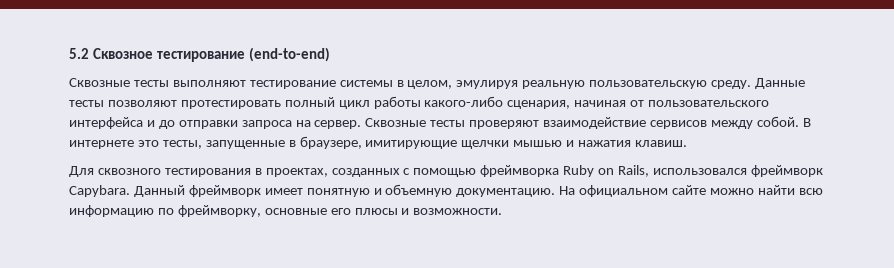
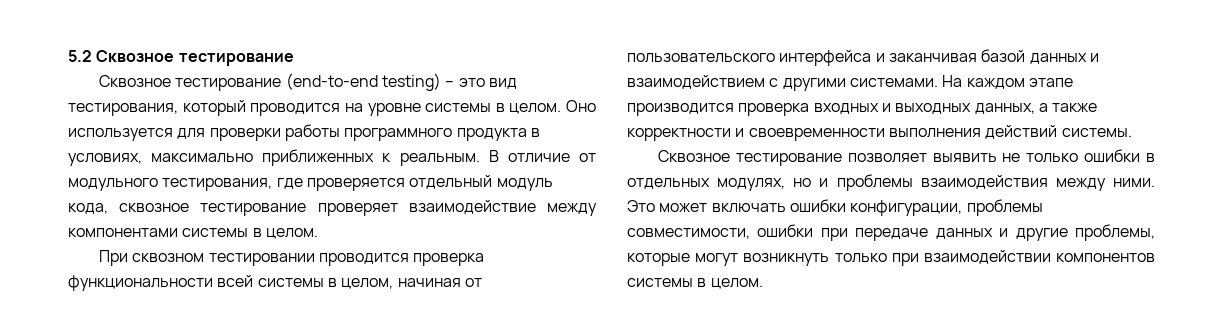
[248,47,330,62] [69,78,806,89] [69,96,571,109] (end-to-end) // Сквозные тесты выполняют тестирование системы в целом, эмулируя реальную пользовательскую среду. Данные тесты позволяют протестировать полный цикл работы какого-либо сценария, -> [98,73,517,91] [68,100,596,116] [68,124,540,141] [68,149,597,166] [68,175,553,191] [68,200,597,216] [68,228,318,239] [98,250,485,266] [68,275,394,291] // Сквозное тестирование (end-to-end testing) – это вид тестирования, который проводится на уровне системы в целом. Оно используется для проверки работы программного продукта в условиях, максимально приближенных к реальным. В отличие от модульного тестирования, где проверяется отдельный модуль кода, сквозное тестирование проверяет взаимодействие между компонентами системы в целом. // При сквозном тестировании проводится проверка функциональности всей системы в целом,
[158,116,811,129] [69,136,688,149] [69,165,823,177] [69,184,823,197] [69,205,503,217] до отправки запроса на сервер. Сквозные тесты проверяют взаимодействие сервисов между собой. В интернете это тесты, запущенные в браузере, имитирующие щелчки мышью и нажатия клавиш. // Для сквозного тестирования в проектах, созданных с помощью фреймворка Ruby on Rails, использовался фреймворк Capybara. Данный фреймворк имеет понятную и объемную документацию. На официальном сайте можно найти всю информацию по фреймворку, основные его плюсы и возможности. -> [888,49,1099,64] [627,75,1073,91] [627,103,1098,116] [627,125,1132,141] [657,149,1155,166] [627,174,1155,191] [627,199,1043,216] [627,224,1155,241] [627,250,1155,266] [627,278,763,289] заканчивая базой данных и взаимодействием с другими системами. На каждом этапе производится проверка входных и выходных данных, а также корректности и своевременности выполнения действий системы. // Сквозное тестирование позволяет выявить не только ошибки в отдельных модулях, но и проблемы взаимодействия между ними. Это может включать ошибки конфигурации, проблемы совместимости, ошибки при передаче данных и другие проблемы, которые могут возникнуть только при взаимодействии компонентов системы в целом.

